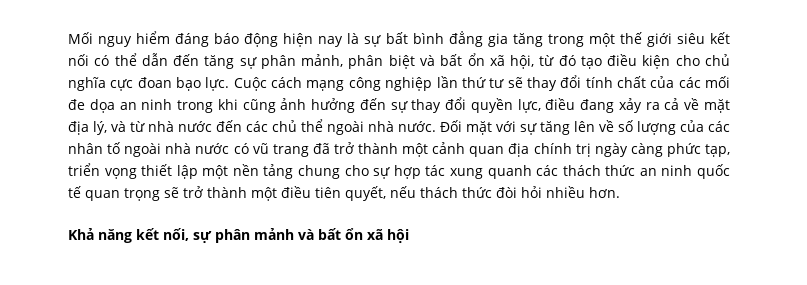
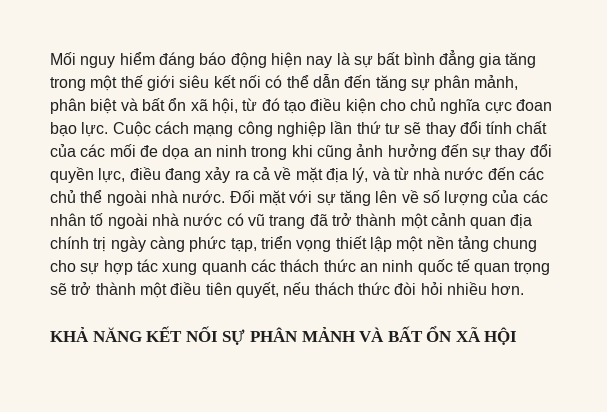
[68,228,409,244] Khả năng kết nối, sự phân mảnh và bất ổn xã hội -> [50,326,518,345] KHẢ NĂNG KẾT NỐI SỰ PHÂN MẢNH VÀ BẤT ỔN XÃ HỘI

